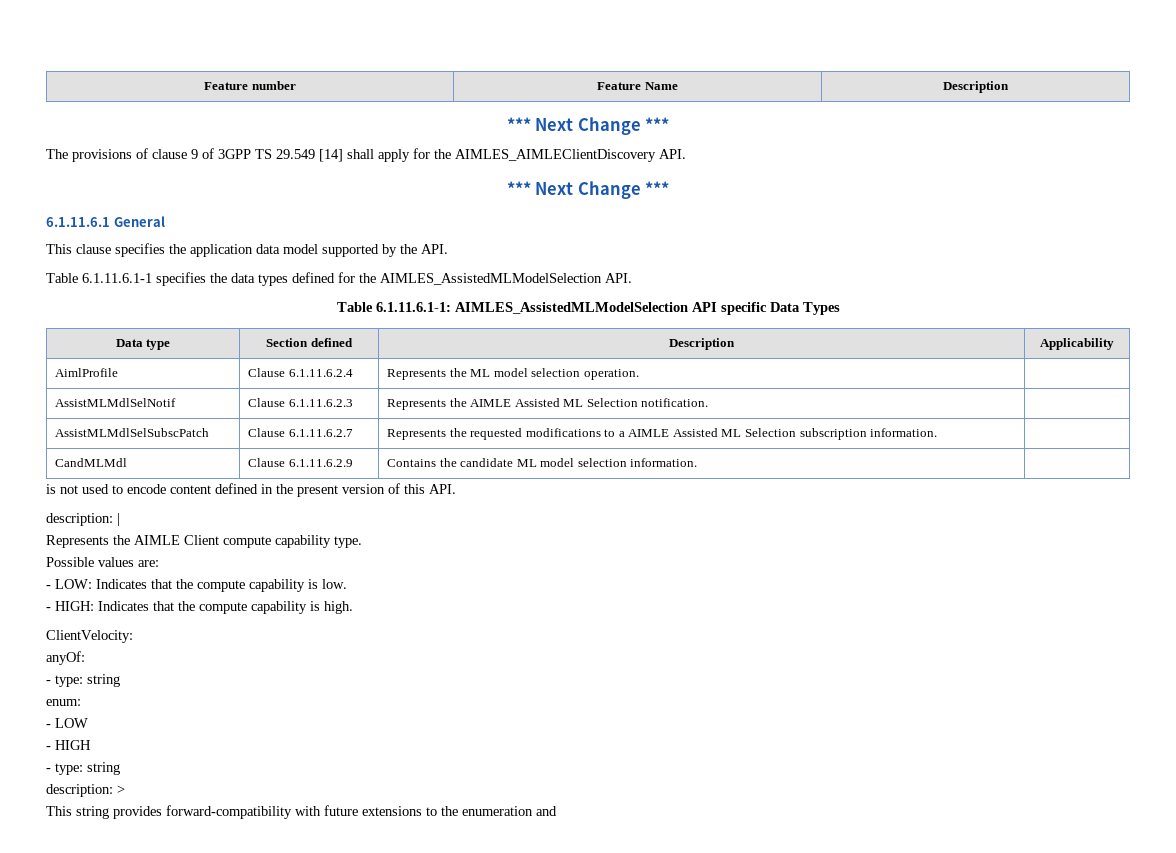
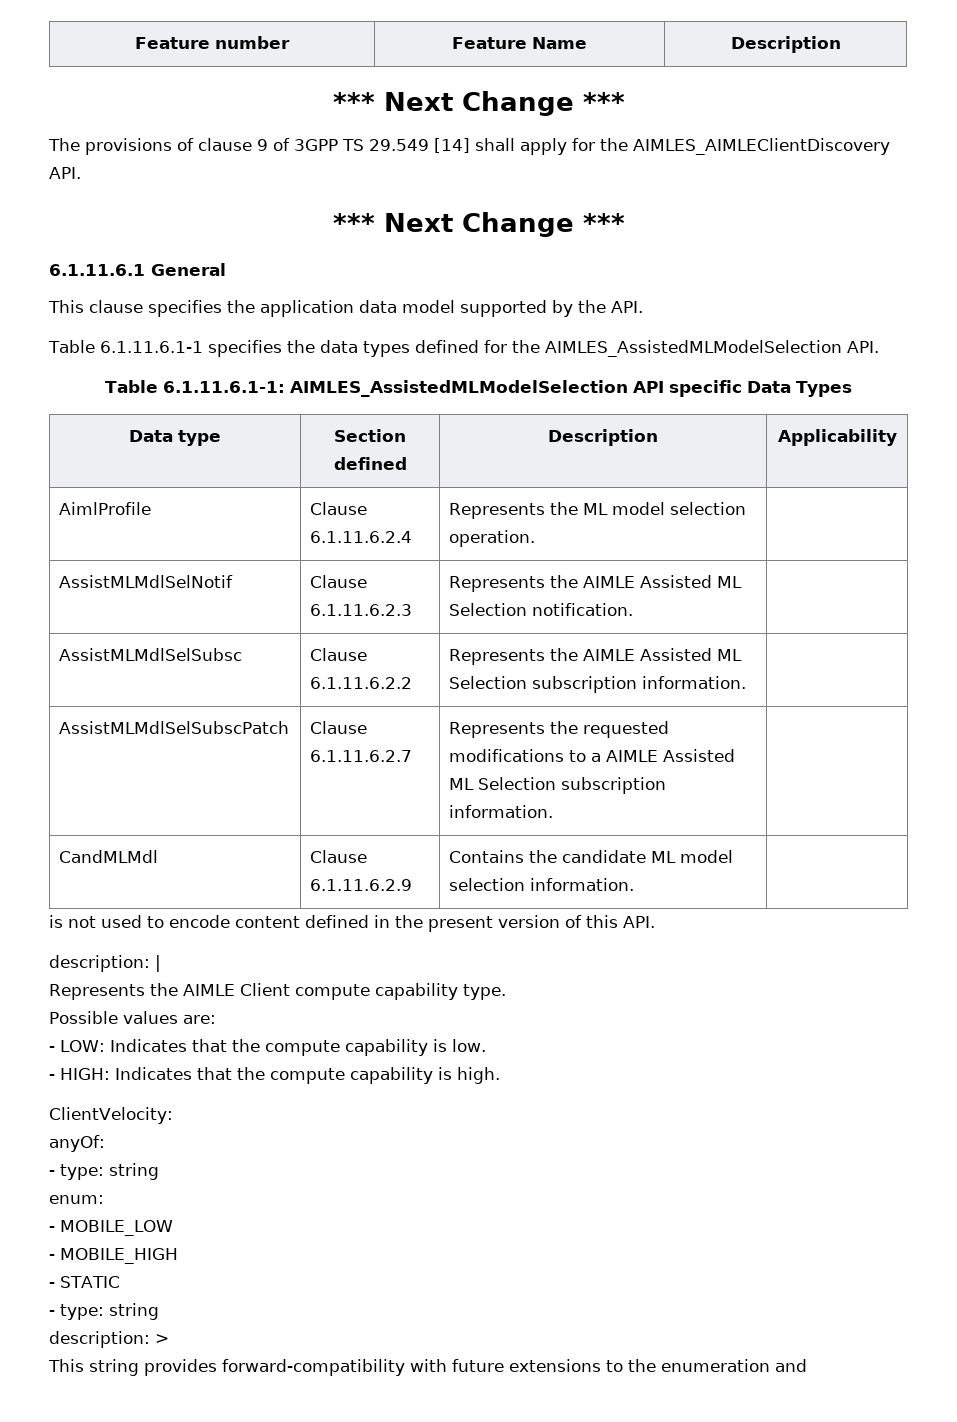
(709, 402) none -> [59,648,243,661] [310,648,368,661] [310,677,413,689] [449,648,743,665] [449,676,747,693] // AssistMLMdlSelSubsc | Clause 6.1.11.6.2.2 | Represents the AIMLE Assisted ML Selection subscription information. |
[55,718,88,728] [46,740,91,750] LOW // - HIGH -> [60,1220,173,1236] [49,1248,178,1264] [49,1276,120,1288] MOBILE_LOW // - MOBILE_HIGH // - STATIC

